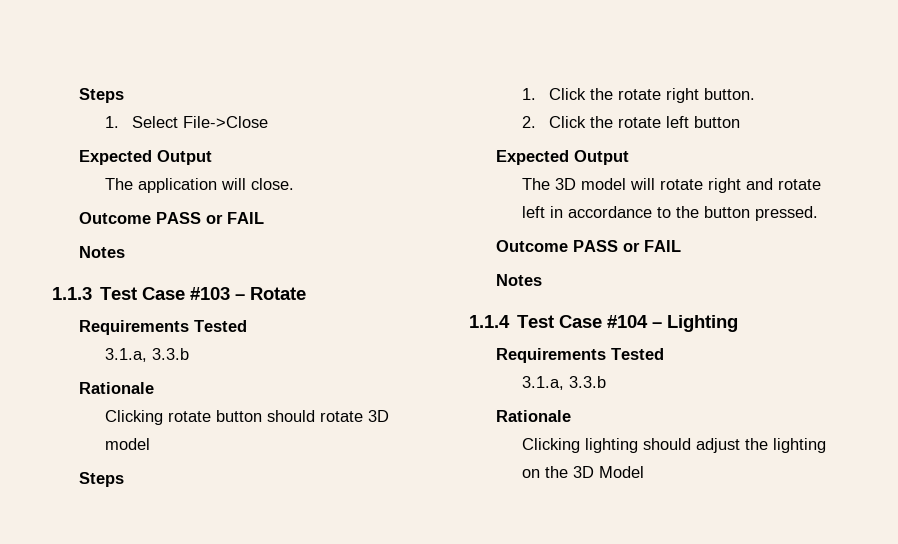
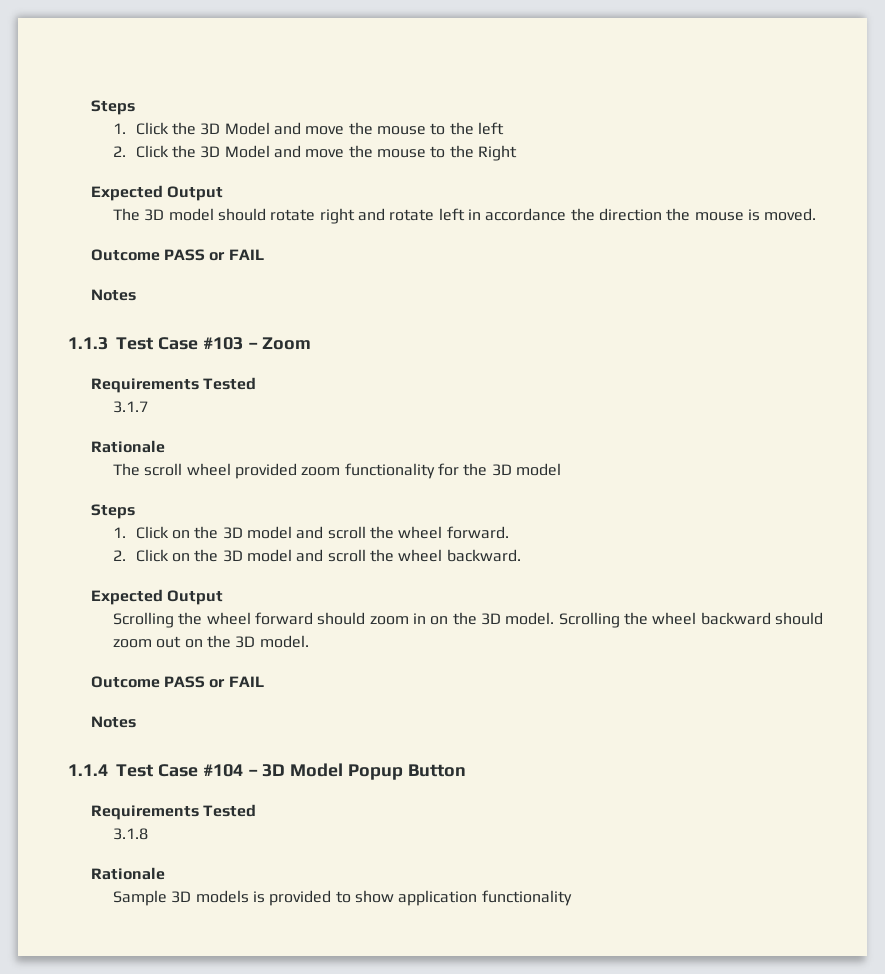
[78,88,124,103] [105,116,268,128] [78,150,212,165] [105,178,295,193] Steps // 1. Select File->Close // Expected Output // The application will close. -> [90,100,135,115] [113,122,504,135] [113,145,517,161] [90,185,223,201] [113,208,817,224] Steps // 1. Click the 3D Model and move the mouse to the left // 2. Click the 3D Model and move the mouse to the Right // Expected Output // The 3D model should rotate right and rotate left in accordance the direction the mouse is moved.
[250,287,307,300] [78,320,247,335] [105,348,190,362] [78,382,154,394] [105,410,364,425] Rotate // Requirements Tested // 3.1.a, 3.3.b // Rationale // Clicking rotate button should rotate -> [262,337,312,350] [90,377,256,393] [113,401,149,413] [90,440,165,453] [113,463,488,479] Zoom // Requirements Tested // 3.1.7 // Rationale // The scroll wheel provided zoom functionality for the
[589,88,755,103] [522,116,740,128] [495,150,629,165] [522,178,822,193] [522,206,819,221] the rotate right button. // 2. Click the rotate left button // Expected Output // The 3D model will rotate right and rotate left in accordance to the button pressed. -> [172,526,509,539] [113,549,521,562] [90,589,223,605] [113,612,823,628] [113,635,309,648] on the 3D model and scroll the wheel forward. // 2. Click on the 3D model and scroll the wheel backward. // Expected Output // Scrolling the wheel forward should zoom in on the 3D model. Scrolling the wheel backward should zoom out on the 3D model.
[667,315,739,332] [495,348,664,363] [522,376,607,390] [495,410,571,422] [522,438,827,453] [522,466,645,478] Lighting // Requirements Tested // 3.1.a, 3.3.b // Rationale // Clicking lighting should adjust the lighting on the 3D Model -> [262,763,467,780] [90,804,256,820] [113,828,149,840] [90,867,165,880] [113,890,572,906] 3D Model Popup Button // Requirements Tested // 3.1.8 // Rationale // Sample 3D models is provided to show application functionality

